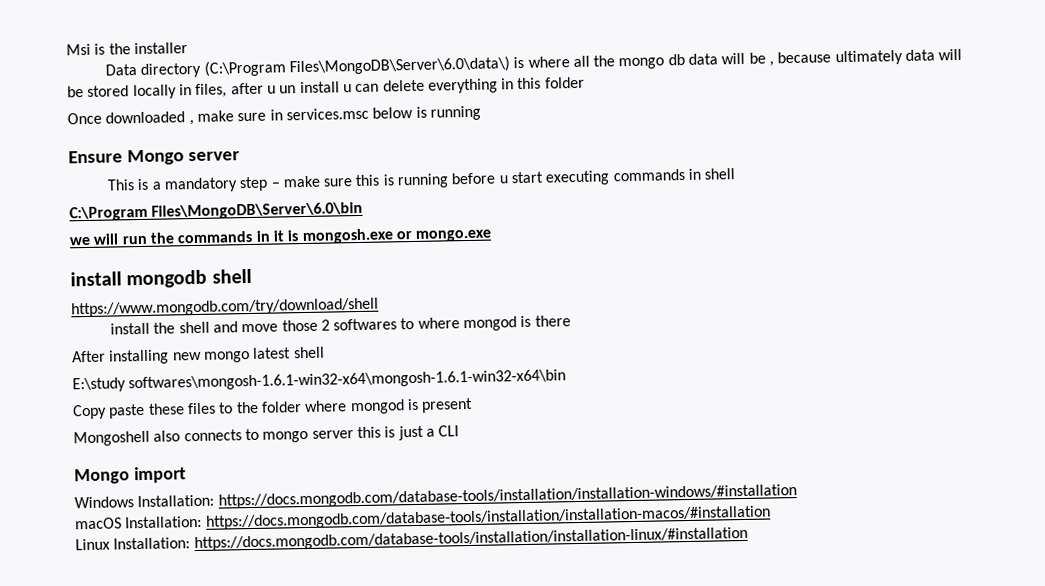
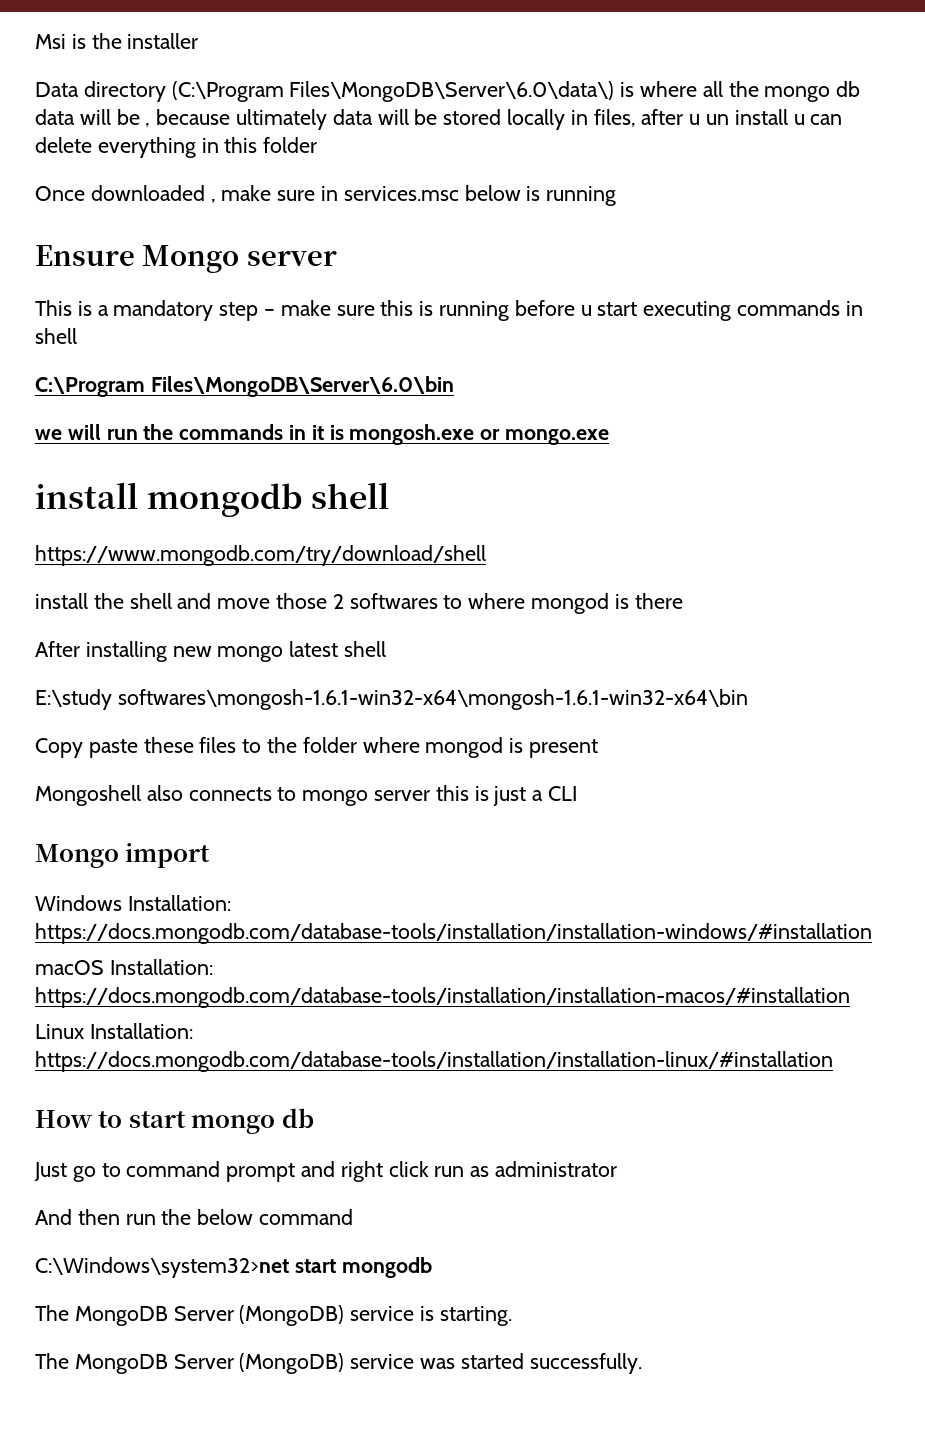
(748, 539) none -> [35,1108,314,1134] [34,1161,618,1182] [35,1209,354,1225] [35,1257,432,1278] [35,1305,512,1326] [35,1353,642,1374] // How to start mongo db // Just go to command prompt and right click run as administrator // And then run the below command // C:\Windows\system32>net start mongodb // The MongoDB Server (MongoDB) service is starting. // The MongoDB Server (MongoDB) service was started successfully.

